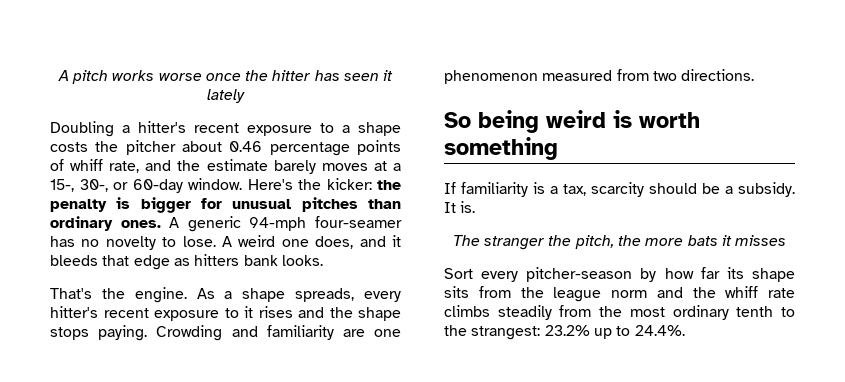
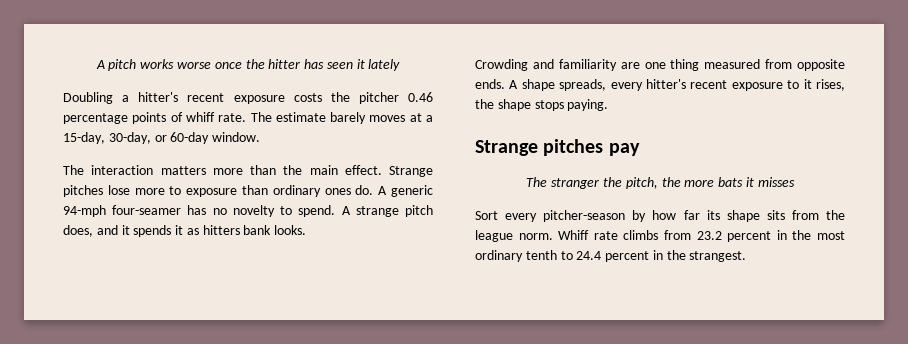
[320,122,401,136] to a shape -> (285, 99) none
[182,141,222,152] about -> (399, 98) none
[109,160,201,173] rate, and the -> [218,112,272,122] rate. The
[50,179,108,192] 15-, 30-, -> [63,132,151,144] 15-day, 30-day,
[247,178,401,190] [50,197,401,213] [50,216,161,231] Here's the kicker: the penalty is bigger for unusual pitches than ordinary ones. -> [63,165,433,177] [63,185,374,197] // The interaction matters more than the main effect. Strange pitches lose more to exposure than ordinary ones do.
[182,235,401,249] [50,254,323,270] [50,287,233,303] lose. A weird one does, and it bleeds that edge as hitters bank looks. // That's the engine. As a -> [298,205,434,217] [63,225,307,237] [475,59,845,71] [475,79,519,89] spend. A strange pitch does, and it spends it as hitters bank looks. // Crowding and familiarity are one thing measured from opposite ends. A
[258,306,324,318] rises and -> [816,79,845,91] rises,
[156,325,402,341] [444,69,755,84] [444,110,700,133] [444,137,558,160] [444,182,795,197] [444,201,476,213] Crowding and familiarity are one phenomenon measured from two directions. // So being weird is worth something // If familiarity is a tax, scarcity should be a subsidy. It is. -> [475,139,640,156] // Strange pitches pay
[611,286,795,298] [444,305,592,320] norm and the whiff rate climbs steadily from -> [518,230,787,242] norm. Whiff rate climbs from 23.2 percent in
[444,325,685,340] the strangest: 23.2% up to 24.4%. -> [576,250,747,262] 24.4 percent in the strangest.

